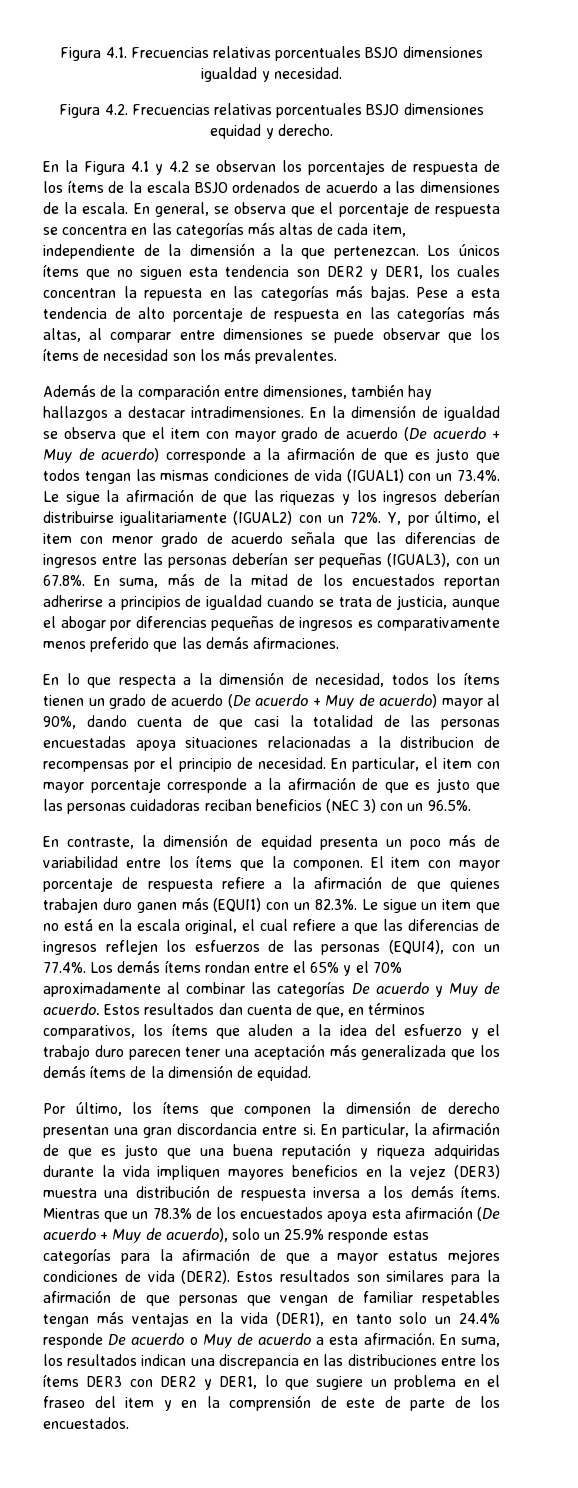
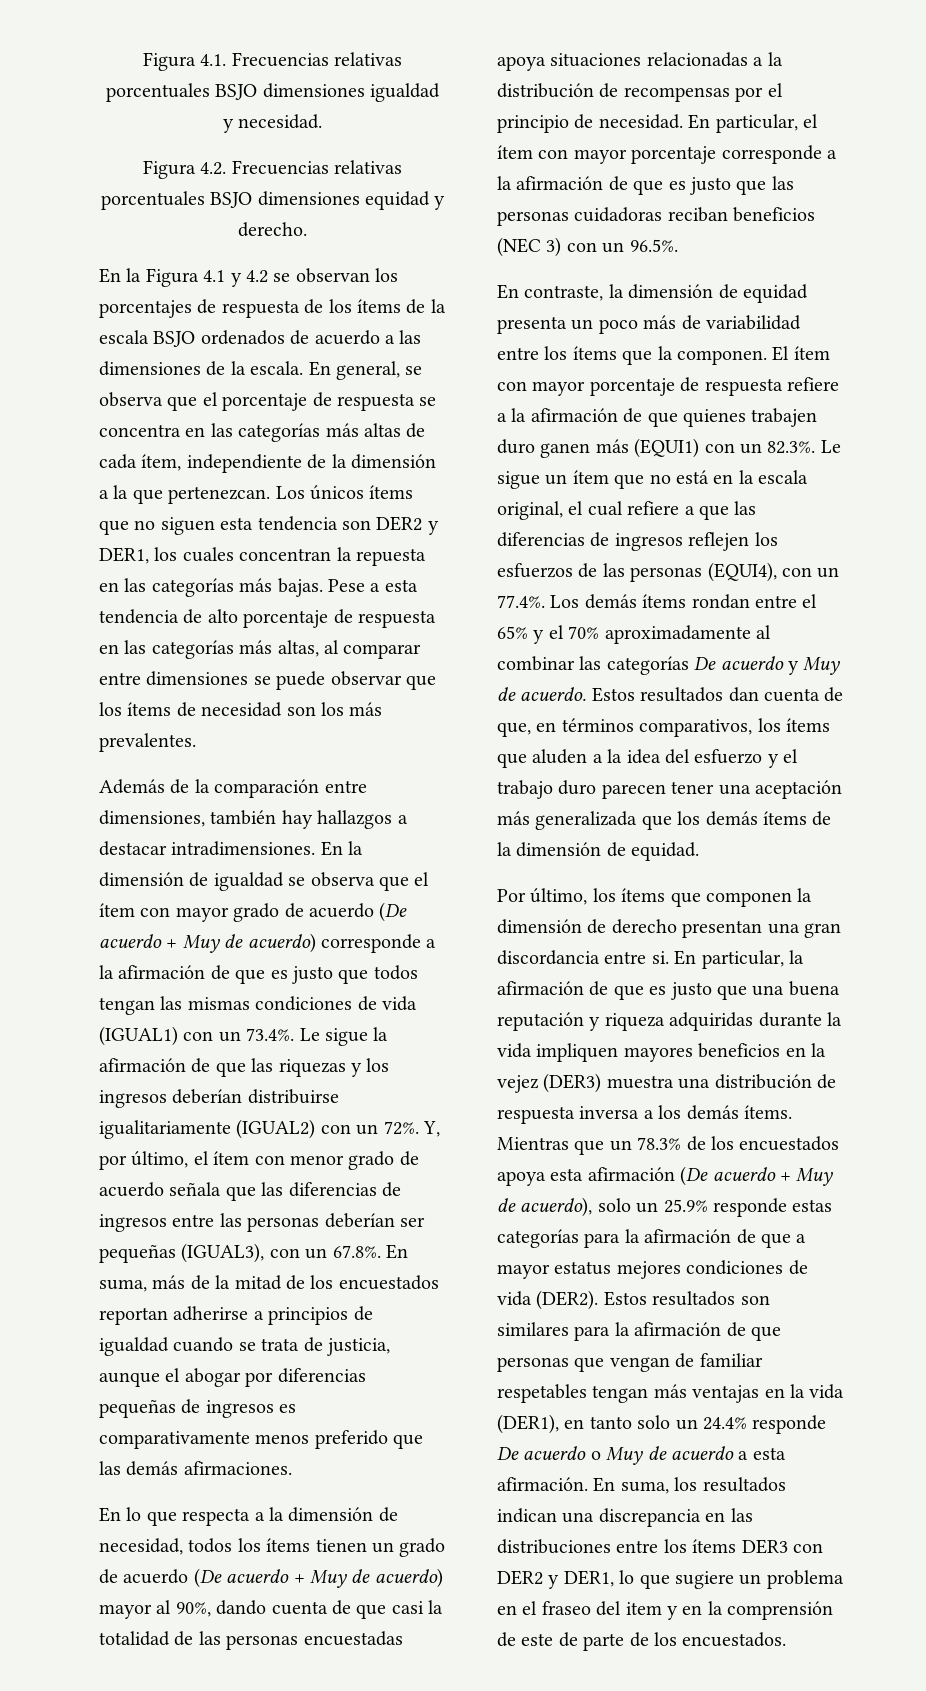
[372,224,406,237] item, -> [141,454,182,471] ítem,
[170,428,200,439] item -> [99,903,135,917] ítem
[43,533,72,544] item -> [213,1151,250,1165] ítem
[400,736,475,748] distribucion -> [497,83,594,98] distribución
[442,758,472,769] item -> [497,145,533,159] ítem
[391,857,421,868] item -> [793,346,830,360] ítem
[442,899,472,910] item -> [572,470,609,484] ítem

